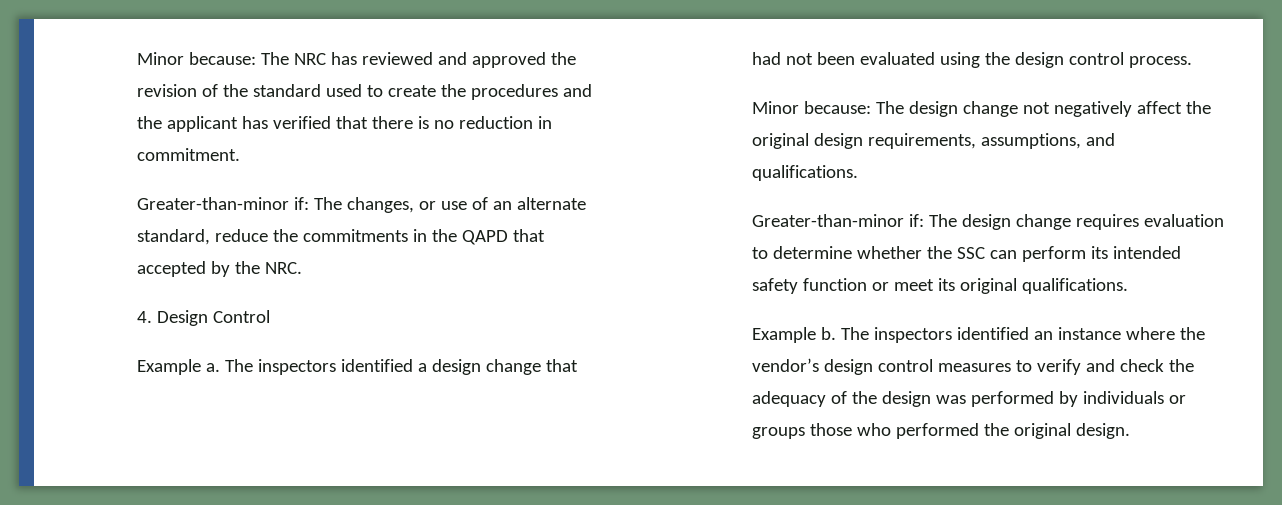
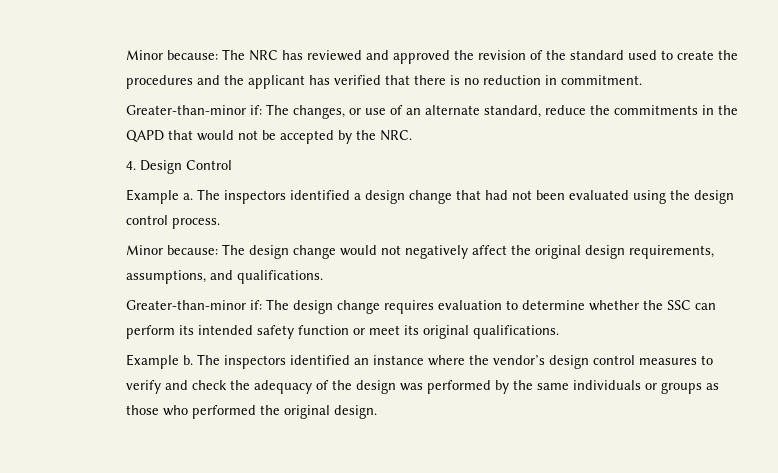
(546, 235) none -> [196,130,276,141] would not be
(1019, 109) none -> [339,245,377,256] would
(1079, 399) none -> [512,380,569,390] the same
(806, 433) none -> [705,383,719,390] as

